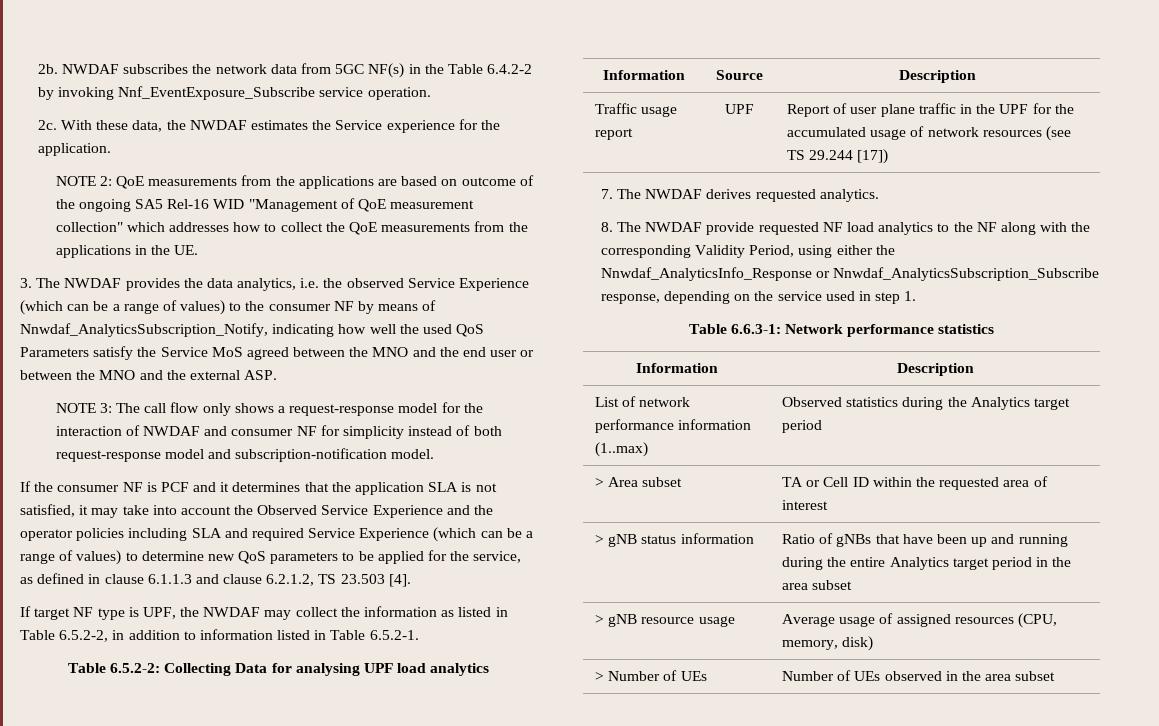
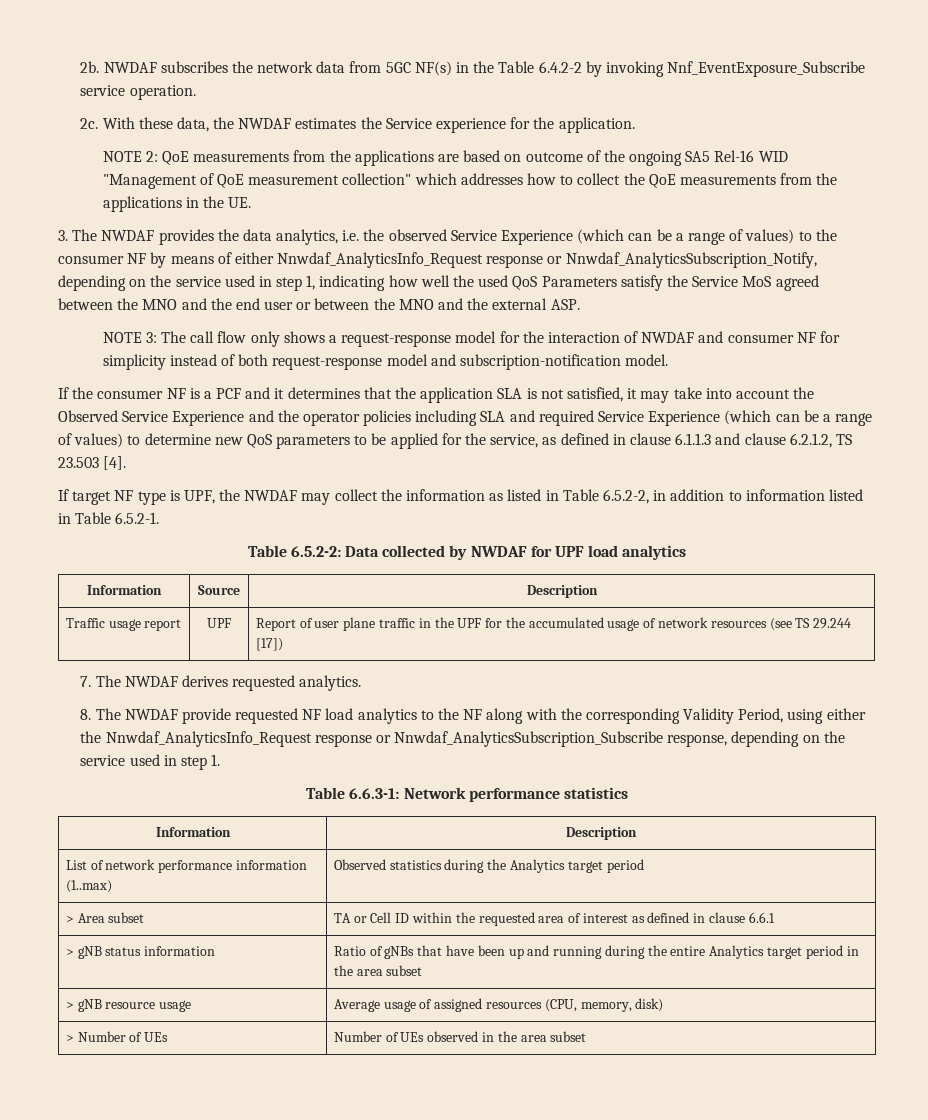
[20,323,268,337] Nnwdaf_AnalyticsSubscription_Notify, -> [234,252,817,268] [58,275,316,291] either Nnwdaf_AnalyticsInfo_Request response or Nnwdaf_AnalyticsSubscription_Notify, depending on the service used in step 1,
(157, 487) none -> [203,391,212,399] a
[164,663,360,676] Collecting Data for analysing -> [345,545,552,560] Data collected by NWDAF for
[600,267,812,281] Nnwdaf_AnalyticsInfo_Response -> [105,731,372,747] Nnwdaf_AnalyticsInfo_Request response
(829, 505) none -> [631,912,775,923] as defined in clause 6.6.1

